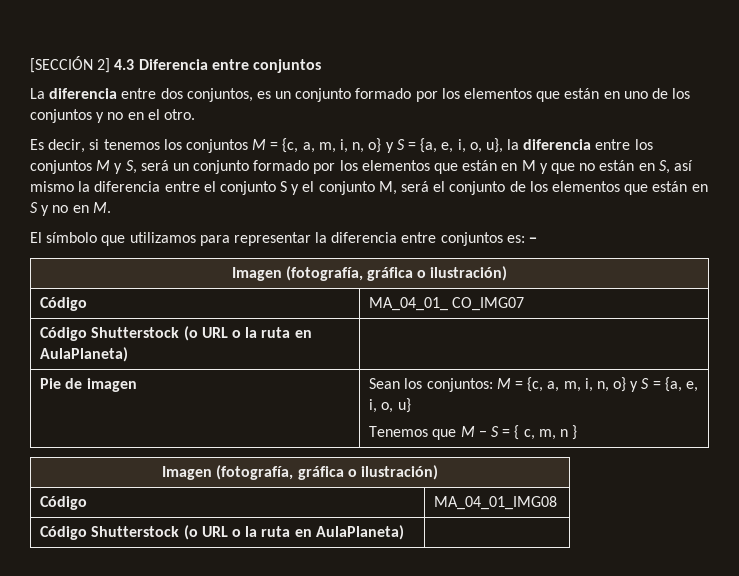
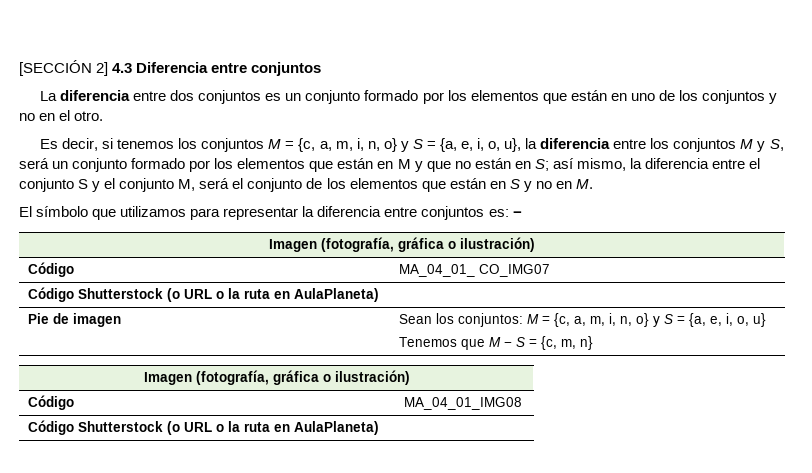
[186,88,253,102] conjuntos, -> [198,90,262,104] conjuntos
[658,160,693,174] [30,181,74,192] S, así mismo -> [534,158,626,171] S; así mismo,
[514,425,578,440] { c, m, n } -> [541,336,594,350] {c, m, n}

